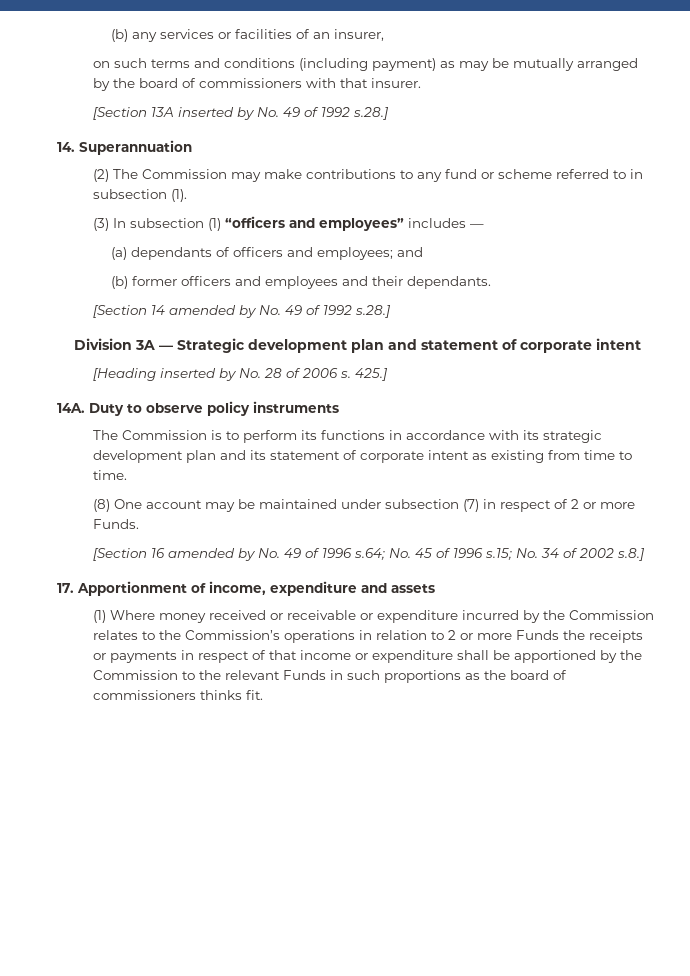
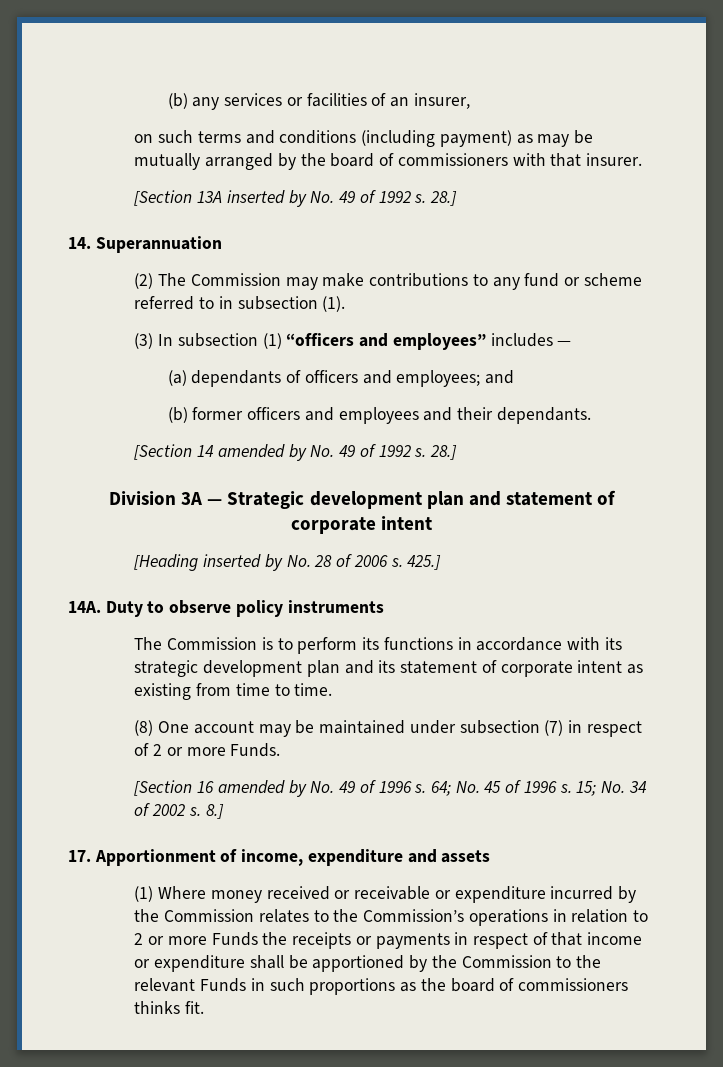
[353,107,390,120] s.28.] -> [414,191,457,206] s. 28.]
[355,305,392,318] s.28.] -> [414,445,457,460] s. 28.]
[354,548,386,560] s.64; -> [414,781,451,796] s. 64;
[485,548,513,560] s.15; -> [559,781,597,796] s. 15;
[617,548,646,561] s.8.] -> [188,804,224,819] s. 8.]

